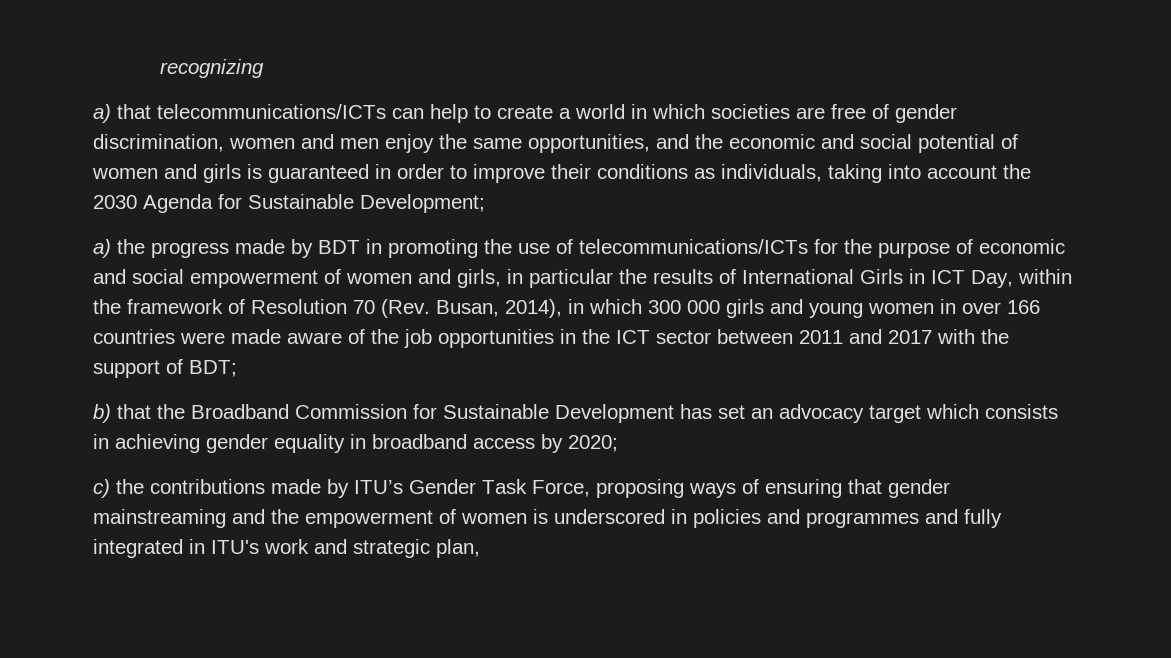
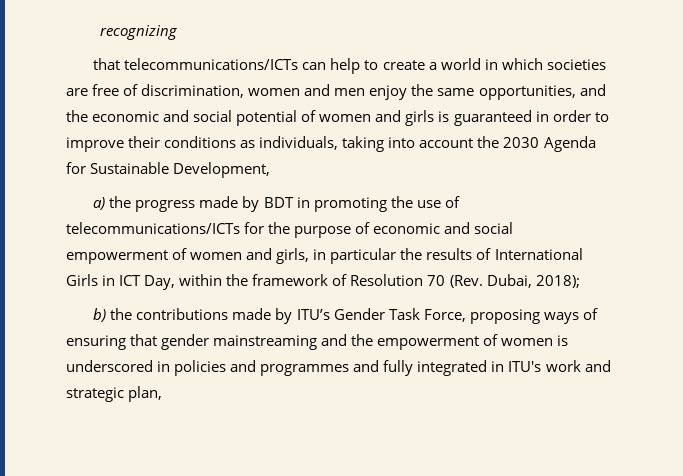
[93,104,111,123] a) -> (179, 32) none
[895,104,957,123] gender -> (139, 90) none
[360,194,485,213] Development; -> [173,162,271,178] Development,
[436,299,1040,318] [93,329,1009,348] [93,359,237,378] [93,404,1058,423] [93,434,618,453] [93,479,110,498] Busan, 2014), in which 300 000 girls and young women in over 166 countries were made aware of the job opportunities in the ICT sector between 2011 and 2017 with the support of BDT; // b) that the Broadband Commission for Sustainable Development has set an advocacy target which consists in achieving gender equality in broadband access by 2020; // c) -> [486,274,580,288] [93,308,107,322] Dubai, 2018); // b)

